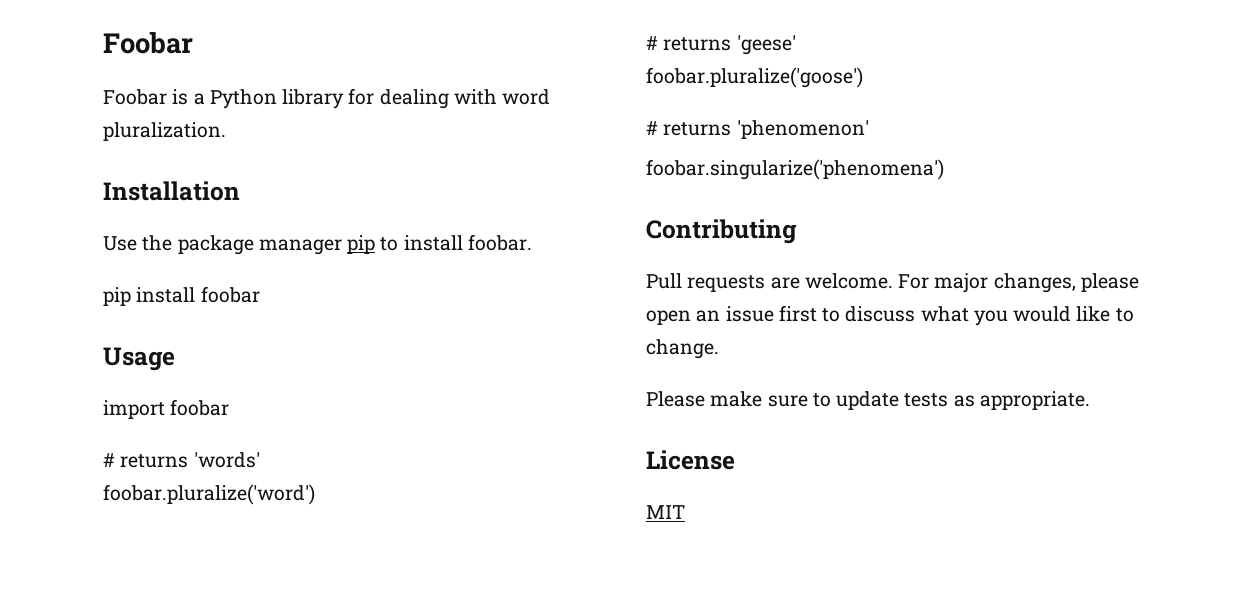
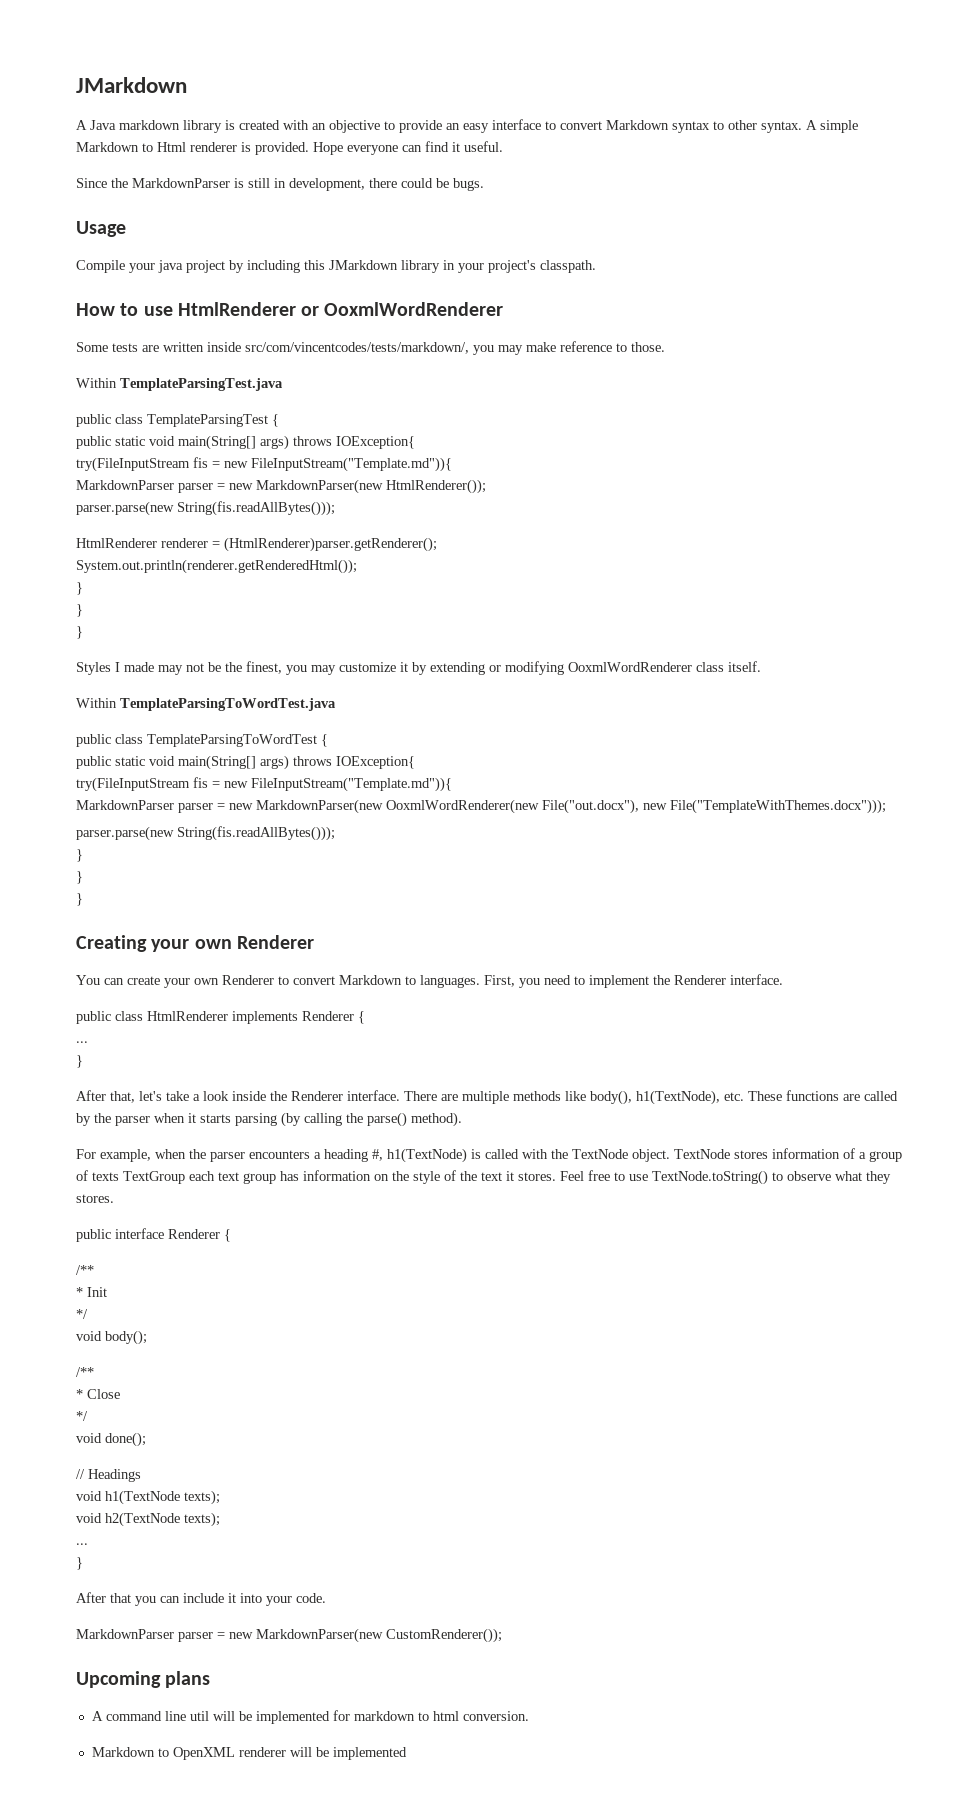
[103,32,193,54] [103,88,551,109] [103,122,226,141] [103,181,240,201] [103,234,532,255] [103,286,260,306] [103,347,175,371] [103,399,230,419] [103,452,260,468] [103,484,315,505] [646,35,796,55] [646,67,863,88] [646,120,869,139] [646,159,944,180] [646,219,797,244] [646,273,1139,293] [646,305,1134,326] [646,339,719,359] [646,391,1090,410] [646,450,735,470] [646,505,685,519] Foobar // Foobar is a Python library for dealing with word pluralization. // Installation // Use the package manager pip to install foobar. // pip install foobar // Usage // import foobar // # returns 'words' // foobar.pluralize('word') // # returns 'geese' // foobar.pluralize('goose') // # returns 'phenomenon' // foobar.singularize('phenomena') // Contributing // Pull requests are welcome. For major changes, please open an issue first to discuss what you would like to change. // Please make sure to update tests as appropriate. // License // MIT -> [76,77,187,93] [76,119,858,133] [76,141,503,155] [76,178,484,191] [76,221,126,237] [76,260,596,273] [76,302,504,316] [76,341,665,355] [76,378,283,391] [76,414,279,427] [76,435,415,450] [76,457,452,472] [76,479,486,494] [76,501,335,516] [76,537,437,552] [76,559,357,574] [76,582,83,595] [76,604,83,617] [76,626,83,639] [76,661,761,675] [76,698,336,711] [76,734,328,747] [76,755,415,770] [76,777,452,792] [76,799,886,814] [76,826,335,841] [76,849,83,862] [76,871,83,884] [76,893,83,906] [76,935,314,952] [76,974,783,988] [76,1011,365,1024] [76,1041,88,1043] [76,1055,83,1068] [76,1090,898,1105] [76,1112,462,1127] [76,1148,902,1163] [76,1170,891,1185] [76,1194,114,1203] [76,1228,231,1242] [76,1265,94,1275] [76,1287,107,1297] [76,1309,88,1319] [76,1330,147,1345] [76,1367,94,1377] [76,1389,120,1399] [76,1411,88,1421] [76,1432,146,1447] [76,1469,141,1482] [76,1490,220,1505] [76,1512,220,1527] [76,1543,88,1545] [76,1557,83,1570] [76,1592,326,1606] [76,1628,502,1643] [76,1671,211,1688] [91,1710,529,1724] [91,1747,407,1760] JMarkdown // A Java markdown library is created with an objective to provide an easy interface to convert Markdown syntax to other syntax. A simple Markdown to Html renderer is provided. Hope everyone can find it useful. // Since the MarkdownParser is still in development, there could be bugs. // Usage // Compile your java project by including this JMarkdown library in your project's classpath. // How to use HtmlRenderer or OoxmlWordRenderer // Some tests are written inside src/com/vincentcodes/tests/markdown/, you may make reference to those. // Within TemplateParsingTest.java // public class TemplateParsingTest { // public static void main(String[] args) throws IOException{ // try(FileInputStream fis = new FileInputStream("Template.md")){ // MarkdownParser parser = new MarkdownParser(new HtmlRenderer()); // parser.parse(new String(fis.readAllBytes())); // HtmlRenderer renderer = (HtmlRenderer)parser.getRenderer(); // System.out.println(renderer.getRenderedHtml()); // } // } // } // Styles I made may not be the finest, you may customize it by extending or modifying OoxmlWordRenderer class itself. // Within TemplateParsingToWordTest.java // public class TemplateParsingToWordTest { // public static void main(String[] args) throws IOException{ // try(FileInputStream fis = new FileInputStream("Template.md")){ // MarkdownParser parser = new MarkdownParser(new OoxmlWordRenderer(new File("out.docx"), new File("TemplateWithThemes.docx"))); // parser.parse(new String(fis.readAllBytes())); // } // } // } // Creating your own Renderer // You can create your own Renderer to convert Markdown to languages. First, you need to implement the Renderer interface. // public class HtmlRenderer implements Renderer { // ... // } // After that, let's take a look inside the Renderer interface. There are multiple methods like body(), h1(TextNode), etc. These functions are called by the parser when it starts parsing (by calling the parse() method). // For example, when the parser encounters a heading #, h1(TextNode) is called with the TextNode object. TextNode stores information of a group of texts TextGroup each text group has information on the style of the text it stores. Feel free to use TextNode.toString() to observe what they stores. // public interface Renderer { // /** // * Init // */ // void body(); // /** // * Close // */ // void done(); // // Headings // void h1(TextNode texts); // void h2(TextNode texts); // ... // } // After that you can include it into your code. // MarkdownParser parser = new MarkdownParser(new CustomRenderer()); // Upcoming plans // A command line util will be implemented for markdown to html conversion. // Markdown to OpenXML renderer will be implemented

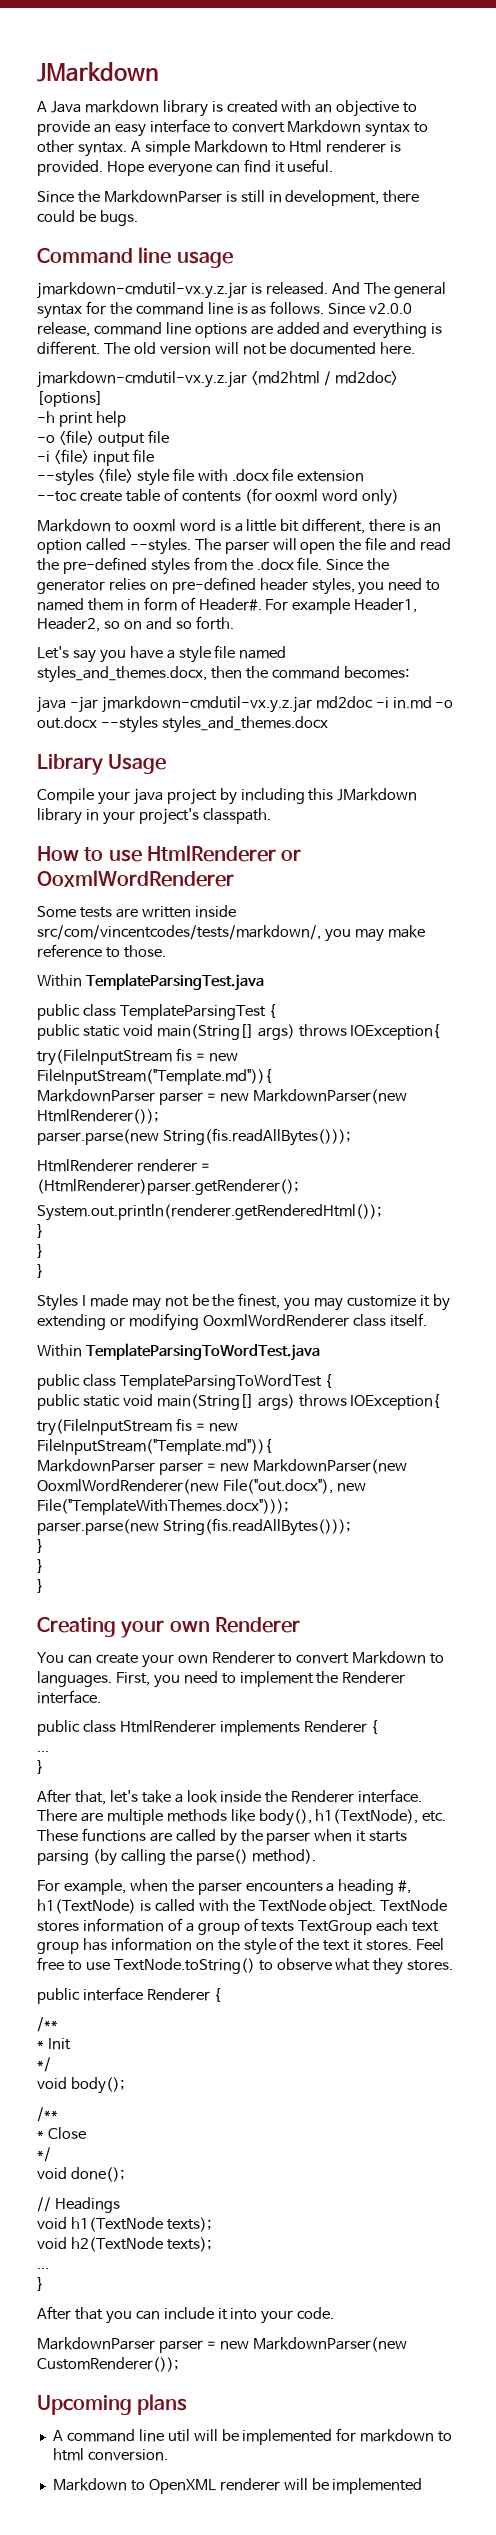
(484, 184) none -> [37,247,233,268] [37,282,446,299] [37,301,413,319] [37,322,443,339] [37,341,416,355] [37,371,398,388] [37,391,103,407] [37,411,126,427] [37,430,169,447] [37,449,154,466] [37,468,365,486] [37,488,400,506] [37,518,442,534] [37,537,452,555] [37,557,390,575] [37,577,441,595] [37,597,418,614] [37,616,234,632] [37,645,287,663] [37,666,409,683] [37,696,454,713] [37,716,328,733] [37,754,103,775] Command line usage // jmarkdown-cmdutil-vx.y.z.jar is released. And The general syntax for the command line is as follows. Since v2.0.0 release, command line options are added and everything is different. The old version will not be documented here. // jmarkdown-cmdutil-vx.y.z.jar <md2html / md2doc> [options] // -h print help // -o <file> output file // -i <file> input file // --styles <file> style file with .docx file extension // --toc create table of contents (for ooxml word only) // Markdown to ooxml word is a little bit different, there is an option called --styles. The parser will open the file and read the pre-defined styles from the .docx file. Since the generator relies on pre-defined header styles, you need to named them in form of Header#. For example Header1, Header2, so on and so forth. // Let's say you have a style file named styles_and_themes.docx, then the command becomes: // java -jar jmarkdown-cmdutil-vx.y.z.jar md2doc -i in.md -o out.docx --styles styles_and_themes.docx // Library

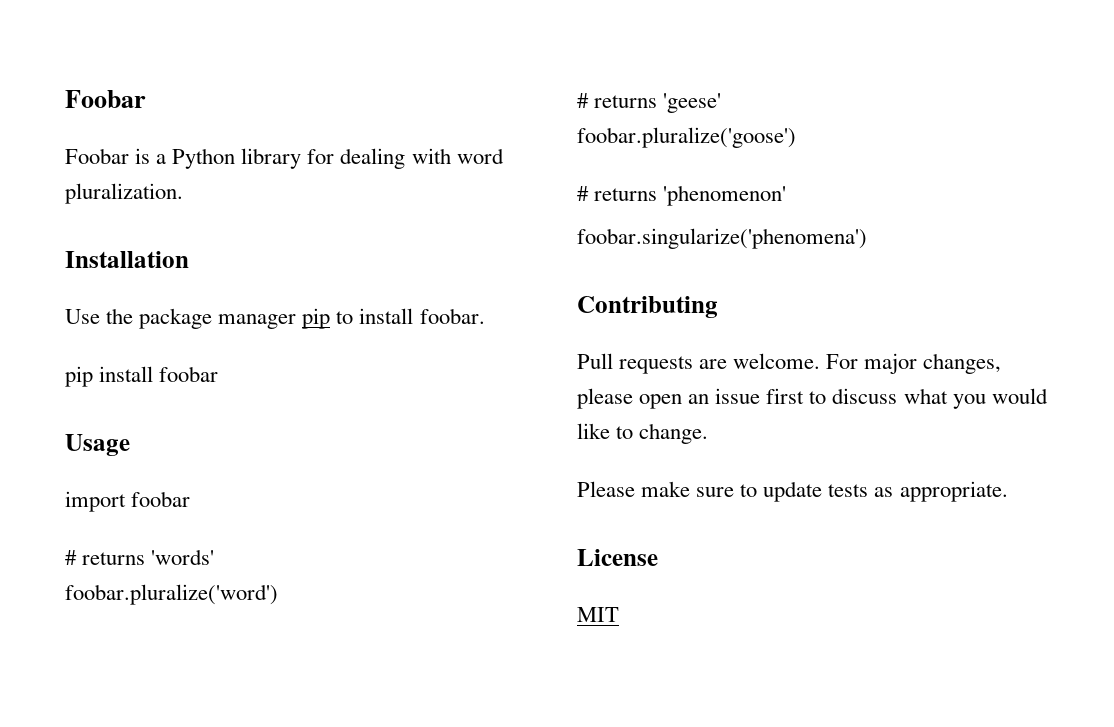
[37,62,159,82] [37,100,418,117] [37,119,429,137] [37,140,402,157] [37,159,334,177] [37,190,420,206] [37,210,138,226] [37,247,233,268] [37,282,446,299] [37,301,413,319] [37,322,443,339] [37,341,416,355] [37,371,398,388] [37,391,103,407] [37,411,126,427] [37,430,169,447] [37,449,154,466] [37,468,365,486] [37,488,400,506] [37,518,442,534] [37,537,452,555] [37,557,390,575] [37,577,441,595] [37,597,418,614] [37,616,234,632] [37,645,287,663] [37,666,409,683] [37,696,454,713] [37,716,328,733] [37,754,167,775] [37,788,418,805] [37,808,271,825] [37,845,302,862] [37,870,234,887] [37,905,236,918] [37,925,425,942] [37,944,166,958] [37,973,264,991] [37,1004,276,1020] [37,1024,441,1040] [37,1048,238,1066] [37,1069,272,1085] [37,1089,407,1105] [37,1109,158,1124] [37,1128,350,1146] [37,1159,210,1172] [37,1179,298,1195] [37,1204,381,1221] [37,1224,44,1238] [37,1244,44,1258] [37,1264,44,1278] [37,1293,450,1311] [37,1313,427,1331] [37,1343,320,1361] [37,1374,332,1390] [37,1394,441,1410] [37,1418,238,1436] [37,1439,272,1455] [37,1459,407,1475] [37,1479,366,1494] [37,1499,288,1515] [37,1518,350,1536] [37,1539,44,1553] [37,1559,44,1573] [37,1579,44,1593] [37,1617,300,1638] [37,1651,445,1668] [37,1671,406,1688] [37,1690,101,1704] [37,1720,378,1736] [37,1751,49,1752] [37,1760,44,1774] [37,1789,423,1805] [37,1809,447,1826] [37,1828,408,1846] [37,1849,316,1866] [37,1879,412,1895] [37,1899,448,1916] [37,1918,440,1935] [37,1937,445,1955] [37,1957,454,1975] [37,1987,221,2004] [37,2017,58,2032] [37,2038,71,2050] [37,2057,51,2072] [37,2077,124,2094] [37,2107,58,2122] [37,2127,86,2139] [37,2147,51,2162] [37,2167,124,2182] [37,2197,120,2213] [37,2217,211,2232] [37,2237,211,2252] [37,2268,49,2269] [37,2277,44,2291] [37,2306,335,2324] [37,2337,407,2353] [37,2357,178,2372] [37,2394,188,2415] [52,2428,453,2445] [52,2448,168,2461] [52,2478,423,2494] JMarkdown // A Java markdown library is created with an objective to provide an easy interface to convert Markdown syntax to other syntax. A simple Markdown to Html renderer is provided. Hope everyone can find it useful. // Since the MarkdownParser is still in development, there could be bugs. // Command line usage // jmarkdown-cmdutil-vx.y.z.jar is released. And The general syntax for the command line is as follows. Since v2.0.0 release, command line options are added and everything is different. The old version will not be documented here. // jmarkdown-cmdutil-vx.y.z.jar <md2html / md2doc> [options] // -h print help // -o <file> output file // -i <file> input file // --styles <file> style file with .docx file extension // --toc create table of contents (for ooxml word only) // Markdown to ooxml word is a little bit different, there is an option called --styles. The parser will open the file and read the pre-defined styles from the .docx file. Since the generator relies on pre-defined header styles, you need to named them in form of Header#. For example Header1, Header2, so on and so forth. // Let's say you have a style file named styles_and_themes.docx, then the command becomes: // java -jar jmarkdown-cmdutil-vx.y.z.jar md2doc -i in.md -o out.docx --styles styles_and_themes.docx // Library Usage // Compile your java project by including this JMarkdown library in your project's classpath. // How to use HtmlRenderer or OoxmlWordRenderer // Some tests are written inside src/com/vincentcodes/tests/markdown/, you may make reference to those. // Within TemplateParsingTest.java // public class TemplateParsingTest { // public static void main(String[] args) throws IOException{ // try(FileInputStream fis = new FileInputStream("Template.md")){ // MarkdownParser parser = new MarkdownParser(new HtmlRenderer()); // parser.parse(new String(fis.readAllBytes())); // HtmlRenderer renderer = (HtmlRenderer)parser.getRenderer(); // System.out.println(renderer.getRenderedHtml()); // } // } // } // Styles I made may not be the finest, you may customize it by extending or modifying OoxmlWordRenderer class itself. // Within TemplateParsingToWordTest.java // public class TemplateParsingToWordTest { // public static void main(String[] args) throws IOException{ // try(FileInputStream fis = new FileInputStream("Template.md")){ // MarkdownParser parser = new MarkdownParser(new OoxmlWordRenderer(new File("out.docx"), new File("TemplateWithThemes.docx"))); // parser.parse(new String(fis.readAllBytes())); // } // } // } // Creating your own Renderer // You can create your own Renderer to convert Markdown to languages. First, you need to implement the Renderer interface. // public class HtmlRenderer implements Renderer { // ... // } // After that, let's take a look inside the Renderer interface. There are multiple methods like body(), h1(TextNode), etc. These functions are called by the parser when it starts parsing (by calling the parse() method). // For example, when the parser encounters a heading #, h1(TextNode) is called with the TextNode object. TextNode stores information of a group of texts TextGroup each text group has information on the style of the text it stores. Feel free to use TextNode.toString() to observe what they stores. // public interface Renderer { // /** // * Init // */ // void body(); // /** // * Close // */ // void done(); // // Headings // void h1(TextNode texts); // void h2(TextNode texts); // ... // } // After that you can include it into your code. // MarkdownParser parser = new MarkdownParser(new CustomRenderer()); // Upcoming plans // A command line util will be implemented for markdown to html conversion. // Markdown to OpenXML renderer will be implemented -> [65,90,146,108] [65,148,504,169] [65,183,183,204] [65,251,189,268] [65,308,485,329] [65,366,219,387] [65,434,130,456] [65,491,191,512] [65,549,215,565] [65,584,278,605] [577,93,722,113] [577,127,796,148] [577,185,787,206] [577,228,867,249] [577,296,718,318] [577,353,1002,374] [577,388,1048,409] [577,423,709,444] [577,481,1008,502] [577,549,658,566] [577,607,619,622] Foobar // Foobar is a Python library for dealing with word pluralization. // Installation // Use the package manager pip to install foobar. // pip install foobar // Usage // import foobar // # returns 'words' // foobar.pluralize('word') // # returns 'geese' // foobar.pluralize('goose') // # returns 'phenomenon' // foobar.singularize('phenomena') // Contributing // Pull requests are welcome. For major changes, please open an issue first to discuss what you would like to change. // Please make sure to update tests as appropriate. // License // MIT

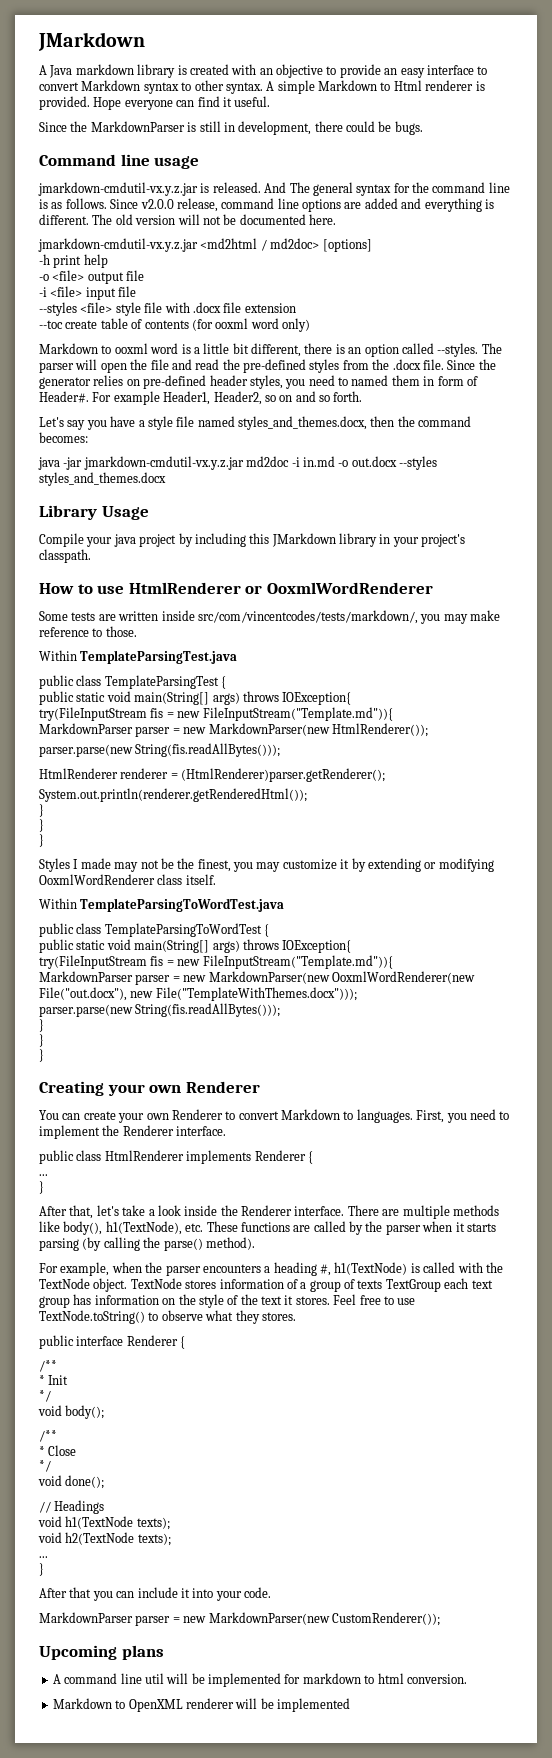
[65,90,146,108] [65,148,504,169] [65,183,183,204] [65,251,189,268] [65,308,485,329] [65,366,219,387] [65,434,130,456] [65,491,191,512] [65,549,215,565] [65,584,278,605] [577,93,722,113] [577,127,796,148] [577,185,787,206] [577,228,867,249] [577,296,718,318] [577,353,1002,374] [577,388,1048,409] [577,423,709,444] [577,481,1008,502] [577,549,658,566] [577,607,619,622] Foobar // Foobar is a Python library for dealing with word pluralization. // Installation // Use the package manager pip to install foobar. // pip install foobar // Usage // import foobar // # returns 'words' // foobar.pluralize('word') // # returns 'geese' // foobar.pluralize('goose') // # returns 'phenomenon' // foobar.singularize('phenomena') // Contributing // Pull requests are welcome. For major changes, please open an issue first to discuss what you would like to change. // Please make sure to update tests as appropriate. // License // MIT -> [38,32,145,51] [39,64,488,78] [39,80,485,94] [39,96,271,110] [39,121,423,135] [39,154,200,169] [38,182,510,196] [39,198,494,212] [39,214,336,225] [38,238,372,252] [39,254,108,268] [39,270,145,284] [39,286,137,300] [39,302,296,316] [39,318,310,332] [39,343,502,357] [39,359,496,373] [39,375,478,389] [39,391,363,405] [39,416,472,430] [39,432,88,443] [38,456,437,470] [39,472,166,486] [39,505,149,520] [39,533,466,547] [39,549,91,563] [39,582,433,594] [39,610,500,624] [39,626,137,637] [39,650,238,664] [39,675,227,689] [39,691,352,705] [39,707,393,721] [39,723,428,737] [39,743,281,757] [39,768,386,782] [39,788,307,802] [39,804,44,817] [39,819,44,832] [39,834,44,847] [39,858,494,872] [39,874,216,885] [39,898,285,912] [39,923,270,937] [39,939,352,953] [39,955,393,969] [39,971,475,985] [39,987,357,1001] [39,1003,281,1017] [39,1019,44,1032] [39,1034,44,1047] [39,1049,44,1062] [39,1081,260,1096] [39,1109,510,1123] [39,1125,227,1139] [39,1150,313,1164] [39,1174,48,1176] [39,1181,44,1194] [39,1205,499,1219] [39,1221,496,1235] [39,1237,255,1251] [39,1262,503,1276] [39,1278,493,1292] [39,1294,416,1308] [39,1310,296,1324] [39,1335,186,1349] [39,1360,57,1372] [39,1375,69,1385] [39,1390,51,1402] [38,1405,105,1419] [39,1430,57,1442] [39,1445,77,1456] [39,1460,51,1472] [38,1475,105,1489] [39,1500,105,1514] [38,1516,170,1530] [38,1532,171,1546] [39,1556,48,1558] [39,1563,44,1576] [39,1587,271,1601] [39,1612,440,1626] [39,1645,164,1660] [52,1673,467,1687] [52,1698,350,1712] JMarkdown // A Java markdown library is created with an objective to provide an easy interface to convert Markdown syntax to other syntax. A simple Markdown to Html renderer is provided. Hope everyone can find it useful. // Since the MarkdownParser is still in development, there could be bugs. // Command line usage // jmarkdown-cmdutil-vx.y.z.jar is released. And The general syntax for the command line is as follows. Since v2.0.0 release, command line options are added and everything is different. The old version will not be documented here. // jmarkdown-cmdutil-vx.y.z.jar <md2html / md2doc> [options] // -h print help // -o <file> output file // -i <file> input file // --styles <file> style file with .docx file extension // --toc create table of contents (for ooxml word only) // Markdown to ooxml word is a little bit different, there is an option called --styles. The parser will open the file and read the pre-defined styles from the .docx file. Since the generator relies on pre-defined header styles, you need to named them in form of Header#. For example Header1, Header2, so on and so forth. // Let's say you have a style file named styles_and_themes.docx, then the command becomes: // java -jar jmarkdown-cmdutil-vx.y.z.jar md2doc -i in.md -o out.docx --styles styles_and_themes.docx // Library Usage // Compile your java project by including this JMarkdown library in your project's classpath. // How to use HtmlRenderer or OoxmlWordRenderer // Some tests are written inside src/com/vincentcodes/tests/markdown/, you may make reference to those. // Within TemplateParsingTest.java // public class TemplateParsingTest { // public static void main(String[] args) throws IOException{ // try(FileInputStream fis = new FileInputStream("Template.md")){ // MarkdownParser parser = new MarkdownParser(new HtmlRenderer()); // parser.parse(new String(fis.readAllBytes())); // HtmlRenderer renderer = (HtmlRenderer)parser.getRenderer(); // System.out.println(renderer.getRenderedHtml()); // } // } // } // Styles I made may not be the finest, you may customize it by extending or modifying OoxmlWordRenderer class itself. // Within TemplateParsingToWordTest.java // public class TemplateParsingToWordTest { // public static void main(String[] args) throws IOException{ // try(FileInputStream fis = new FileInputStream("Template.md")){ // MarkdownParser parser = new MarkdownParser(new OoxmlWordRenderer(new File("out.docx"), new File("TemplateWithThemes.docx"))); // parser.parse(new String(fis.readAllBytes())); // } // } // } // Creating your own Renderer // You can create your own Renderer to convert Markdown to languages. First, you need to implement the Renderer interface. // public class HtmlRenderer implements Renderer { // ... // } // After that, let's take a look inside the Renderer interface. There are multiple methods like body(), h1(TextNode), etc. These functions are called by the parser when it starts parsing (by calling the parse() method). // For example, when the parser encounters a heading #, h1(TextNode) is called with the TextNode object. TextNode stores information of a group of texts TextGroup each text group has information on the style of the text it stores. Feel free to use TextNode.toString() to observe what they stores. // public interface Renderer { // /** // * Init // */ // void body(); // /** // * Close // */ // void done(); // // Headings // void h1(TextNode texts); // void h2(TextNode texts); // ... // } // After that you can include it into your code. // MarkdownParser parser = new MarkdownParser(new CustomRenderer()); // Upcoming plans // A command line util will be implemented for markdown to html conversion. // Markdown to OpenXML renderer will be implemented

